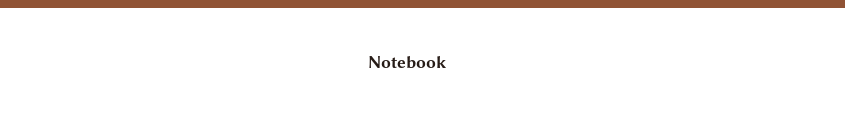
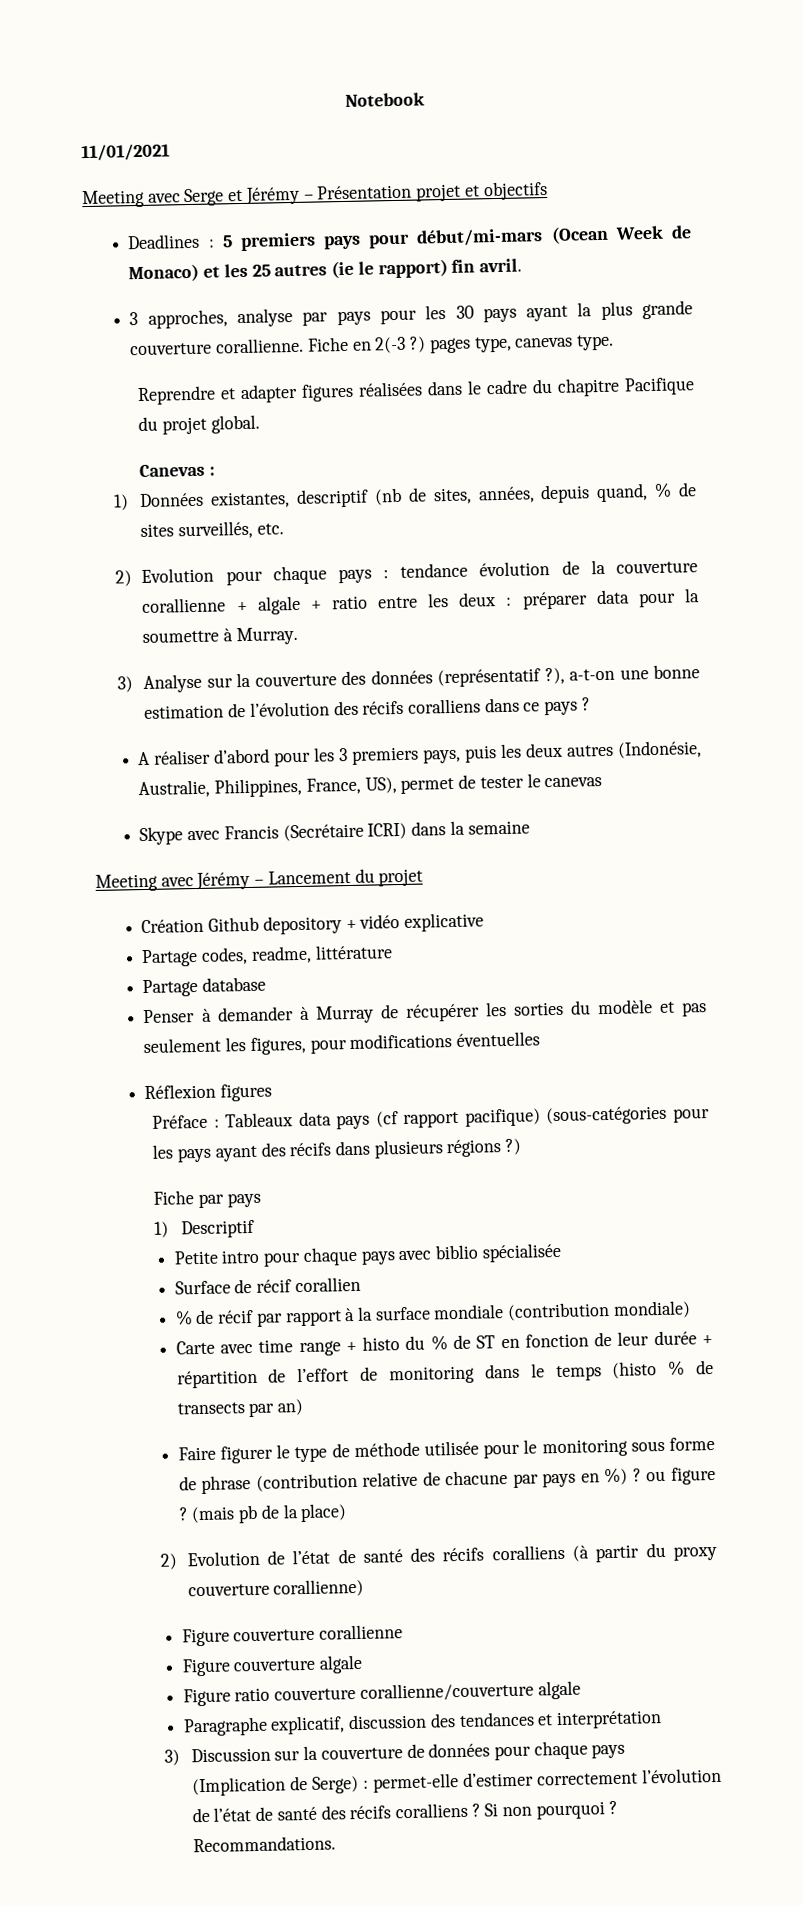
(447, 62) none -> [81,143,170,162] [82,180,548,209] [127,225,692,252] [128,258,522,283] [129,300,694,329] [130,334,614,356] [137,377,696,406] [138,414,260,435] [139,463,216,478] [113,482,697,511] [140,520,284,540] [115,559,698,587] [142,588,701,615] [142,626,298,646] [117,664,700,693] [144,697,591,719] [138,740,702,767] [138,773,603,799] [139,820,530,846] [95,868,424,892] [141,912,485,935] [141,944,393,968] [142,976,267,998] [143,999,707,1024] [143,1031,541,1055] [144,1083,273,1102] [152,1105,711,1130] [152,1138,522,1163] [153,1190,261,1208] [154,1219,255,1239] [173,1242,562,1267] [174,1276,361,1295] [174,1300,691,1327] [175,1330,713,1357] [176,1359,714,1389] [176,1398,305,1418] [177,1436,716,1464] [178,1466,716,1495] [178,1503,348,1524] [160,1542,717,1570] [187,1578,365,1598] [181,1624,404,1647] [181,1654,364,1677] [182,1680,581,1707] [182,1710,662,1737] [164,1740,626,1766] [191,1767,723,1797] [191,1800,618,1823] [192,1835,336,1853] // 11/01/2021 // Meeting avec Serge et Jérémy – Présentation projet et objectifs // Deadlines : 5 premiers pays pour début/mi-mars (Ocean Week de Monaco) et les 25 autres (ie le rapport) fin avril. // 3 approches, analyse par pays pour les 30 pays ayant la plus grande couverture corallienne. Fiche en 2(-3 ?) pages type, canevas type. // Reprendre et adapter figures réalisées dans le cadre du chapitre Pacifique du projet global. // Canevas : // 1) Données existantes, descriptif (nb de sites, années, depuis quand, % de sites surveillés, etc. // 2) Evolution pour chaque pays : tendance évolution de la couverture corallienne + algale + ratio entre les deux : préparer data pour la soumettre à Murray. // 3) Analyse sur la couverture des données (représentatif ?), a-t-on une bonne estimation de l’évolution des récifs coralliens dans ce pays ? // A réaliser d’abord pour les 3 premiers pays, puis les deux autres (Indonésie, Australie, Philippines, France, US), permet de tester le canevas // Skype avec Francis (Secrétaire ICRI) dans la semaine // Meeting avec Jérémy – Lancement du projet // Création Github depository + vidéo explicative // Partage codes, readme, littérature // Partage database // Penser à demander à Murray de récupérer les sorties du modèle et pas seulement les figures, pour modifications éventuelles // Réflexion figures // Préface : Tableaux data pays (cf rapport pacifique) (sous-catégories pour les pays ayant des récifs dans plusieurs régions ?) // Fiche par pays // 1) Descriptif // Petite intro pour chaque pays avec biblio spécialisée // Surface de récif corallien // % de récif par rapport à la surface mondiale (contribution mondiale) // Carte avec time range + histo du % de ST en fonction de leur durée + répartition de l’effort de monitoring dans le temps (histo % de transects par an) // Faire figurer le type de méthode utilisée pour le monitoring sous forme de phrase (contribution relative de chacune par pays en %) ? ou figure ? (mais pb de la place) // 2) Evolution de l’état de santé des récifs coralliens (à partir du proxy couverture corallienne) // Figure couverture corallienne // Figure couverture algale // Figure ratio couverture corallienne/couverture algale // Paragraphe explicatif, discussion des tendances et interprétation // 3) Discussion sur la couverture de données pour chaque pays (Implication de Serge) : permet-elle d’estimer correctement l’évolution de l’état de santé des récifs coralliens ? Si non pourquoi ? Recommandations.

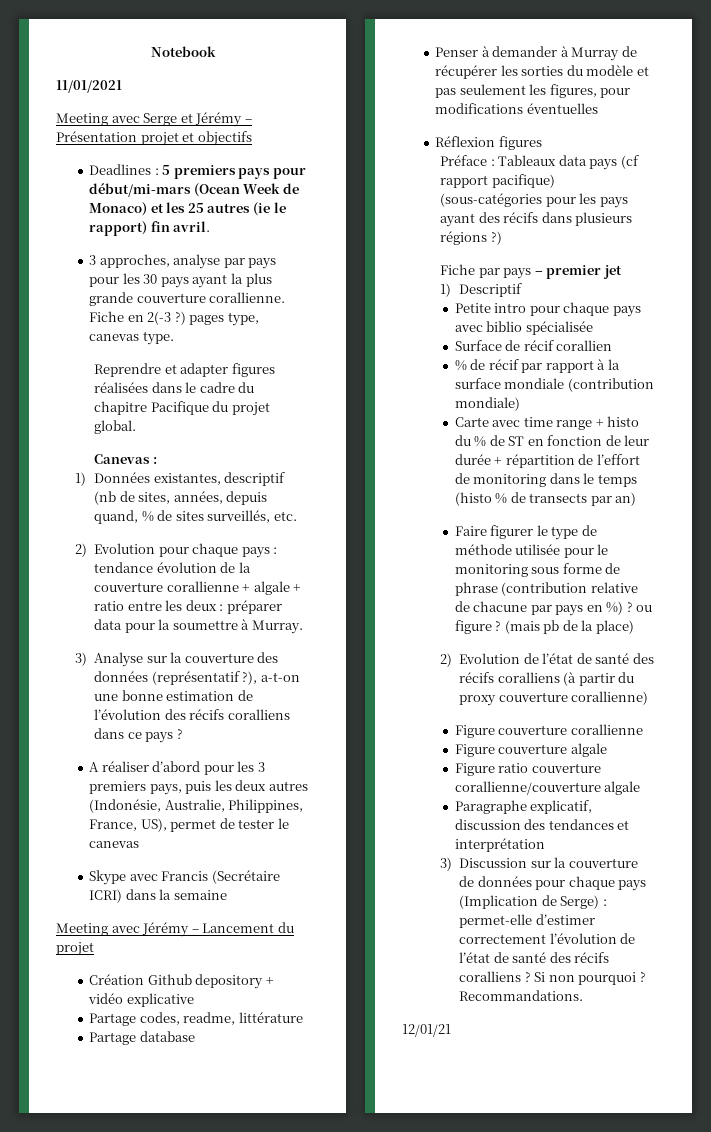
(261, 1200) none -> [534,265,622,279] – premier jet
(336, 1844) none -> [402,1024,451,1037] // 12/01/21

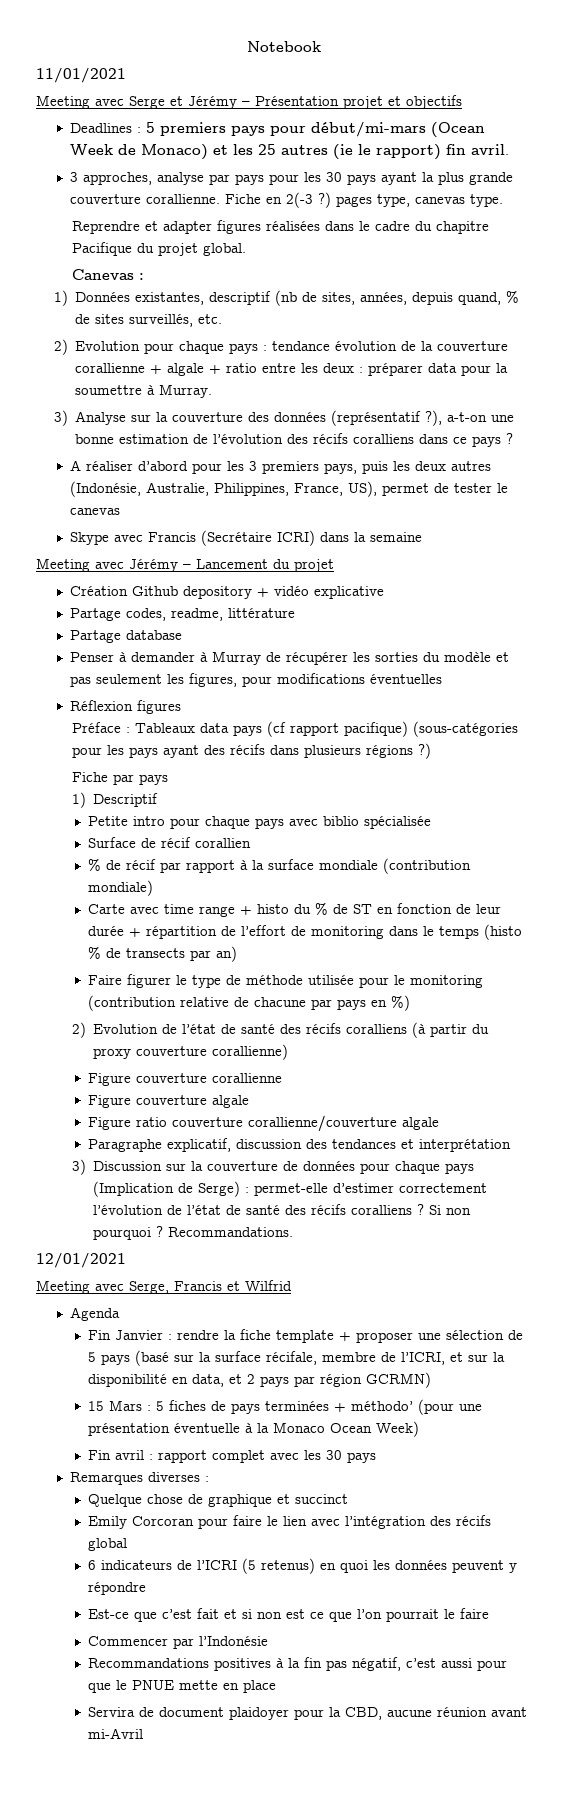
[534,265,622,279] – premier jet -> (168, 779) none
[531,563,621,574] [454,582,498,596] sous forme de phrase -> (484, 981) none
[626,602,653,612] [454,620,634,634] ? ou figure ? (mais pb de la place) -> (411, 1003) none
[402,1024,451,1037] 12/01/21 -> [36,1253,126,1268] [36,1280,292,1294] [70,1307,121,1321] [88,1329,524,1343] [88,1350,506,1366] [88,1372,432,1388] [88,1399,483,1415] [88,1421,420,1437] [88,1450,377,1463] [70,1472,210,1485] [88,1494,349,1507] [88,1515,492,1529] [88,1538,128,1551] [88,1558,518,1574] [88,1582,147,1595] [88,1608,490,1622] [88,1636,269,1649] [88,1657,508,1671] [88,1680,277,1693] [88,1707,528,1720] [88,1728,144,1739] 12/01/2021 // Meeting avec Serge, Francis et Wilfrid // Agenda // Fin Janvier : rendre la fiche template + proposer une sélection de 5 pays (basé sur la surface récifale, membre de l’ICRI, et sur la disponibilité en data, et 2 pays par région GCRMN) // 15 Mars : 5 fiches de pays terminées + méthodo’ (pour une présentation éventuelle à la Monaco Ocean Week) // Fin avril : rapport complet avec les 30 pays // Remarques diverses : // Quelque chose de graphique et succinct // Emily Corcoran pour faire le lien avec l’intégration des récifs global // 6 indicateurs de l’ICRI (5 retenus) en quoi les données peuvent y répondre // Est-ce que c’est fait et si non est ce que l’on pourrait le faire // Commencer par l’Indonésie // Recommandations positives à la fin pas négatif, c’est aussi pour que le PNUE mette en place // Servira de document plaidoyer pour la CBD, aucune réunion avant mi-Avril

